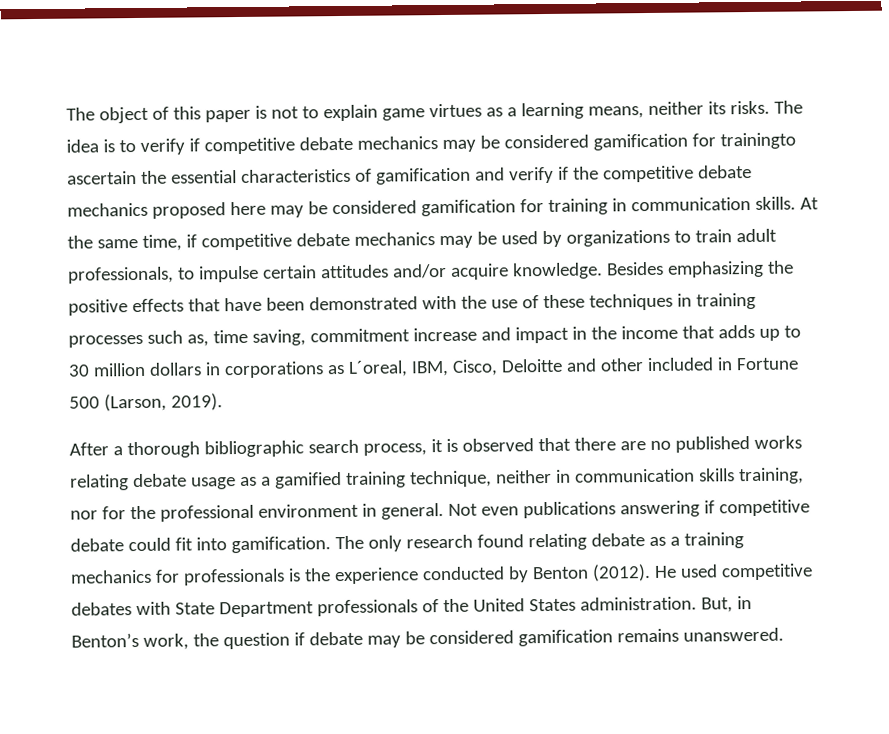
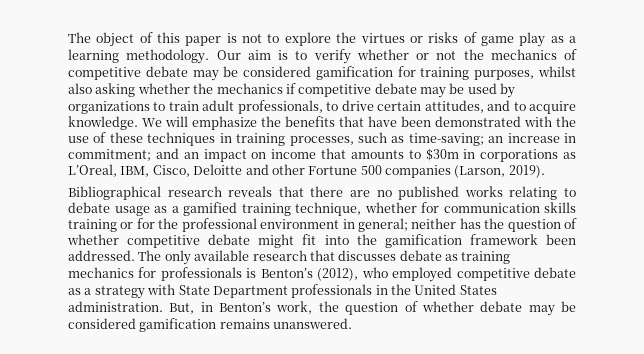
[322,100,803,122] [66,132,796,155] [67,164,752,185] [67,201,266,219] explain game virtues as a learning means, neither its risks. The idea is to verify if competitive debate mechanics may be considered gamification for trainingto ascertain the essential characteristics of gamification and verify if the competitive debate mechanics proposed here -> [284,32,577,47] [68,49,577,64] [68,66,188,80] explore the virtues or risks of game play as a learning methodology. Our aim is to verify whether or not the mechanics of competitive debate
[611,196,819,212] [67,232,435,251] in communication skills. At the same time, if competitive debate mechanics -> [474,66,576,80] [68,83,417,97] purposes, whilst also asking whether the mechanics if competitive debate
[198,260,794,283] [68,298,184,316] impulse certain attitudes and/or acquire knowledge. Besides emphasizing the positive effects -> [341,100,576,114] [68,116,335,130] drive certain attitudes, and to acquire knowledge. We will emphasize the benefits
[68,324,801,348] [68,362,202,377] processes such as, time saving, commitment increase and impact in the income that adds up to 30 million dollars -> [289,132,577,146] [68,148,459,162] processes, such as time-saving; an increase in commitment; and an impact on income that amounts to $30m
[347,360,408,377] L´oreal, -> [68,164,117,177] L’Oreal,
[646,357,733,372] included in -> (305, 169) none
(100, 402) none -> [385,165,451,178] companies
[69,438,534,459] After a thorough bibliographic search process, it is observed -> [68,186,273,200] Bibliographical research reveals
(129, 482) none -> [564,188,577,197] to
[495,467,804,485] [70,510,98,520] neither in communication skills training, nor -> [364,202,576,213] [68,219,134,232] whether for communication skills training or
[380,499,810,520] [70,537,171,552] general. Not even publications answering if competitive debate could -> [357,218,578,232] [67,234,295,248] general; neither has the question of whether competitive debate might
[230,533,680,554] gamification. The only research found relating debate as a -> [356,234,576,248] [68,250,458,265] the gamification framework been addressed. The only available research that discusses debate as
[303,563,813,585] [71,602,132,616] the experience conducted by Benton (2012). He used competitive debates -> [260,267,577,282] [68,286,145,299] Benton’s (2012), who employed competitive debate as a strategy
[421,599,439,613] of -> [375,285,388,295] in
[293,632,305,646] if -> [404,301,474,312] of whether

